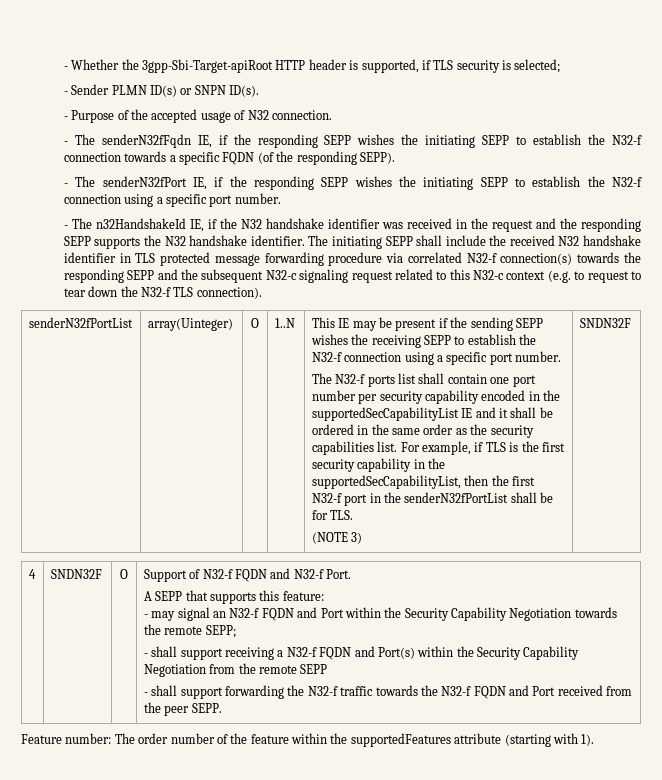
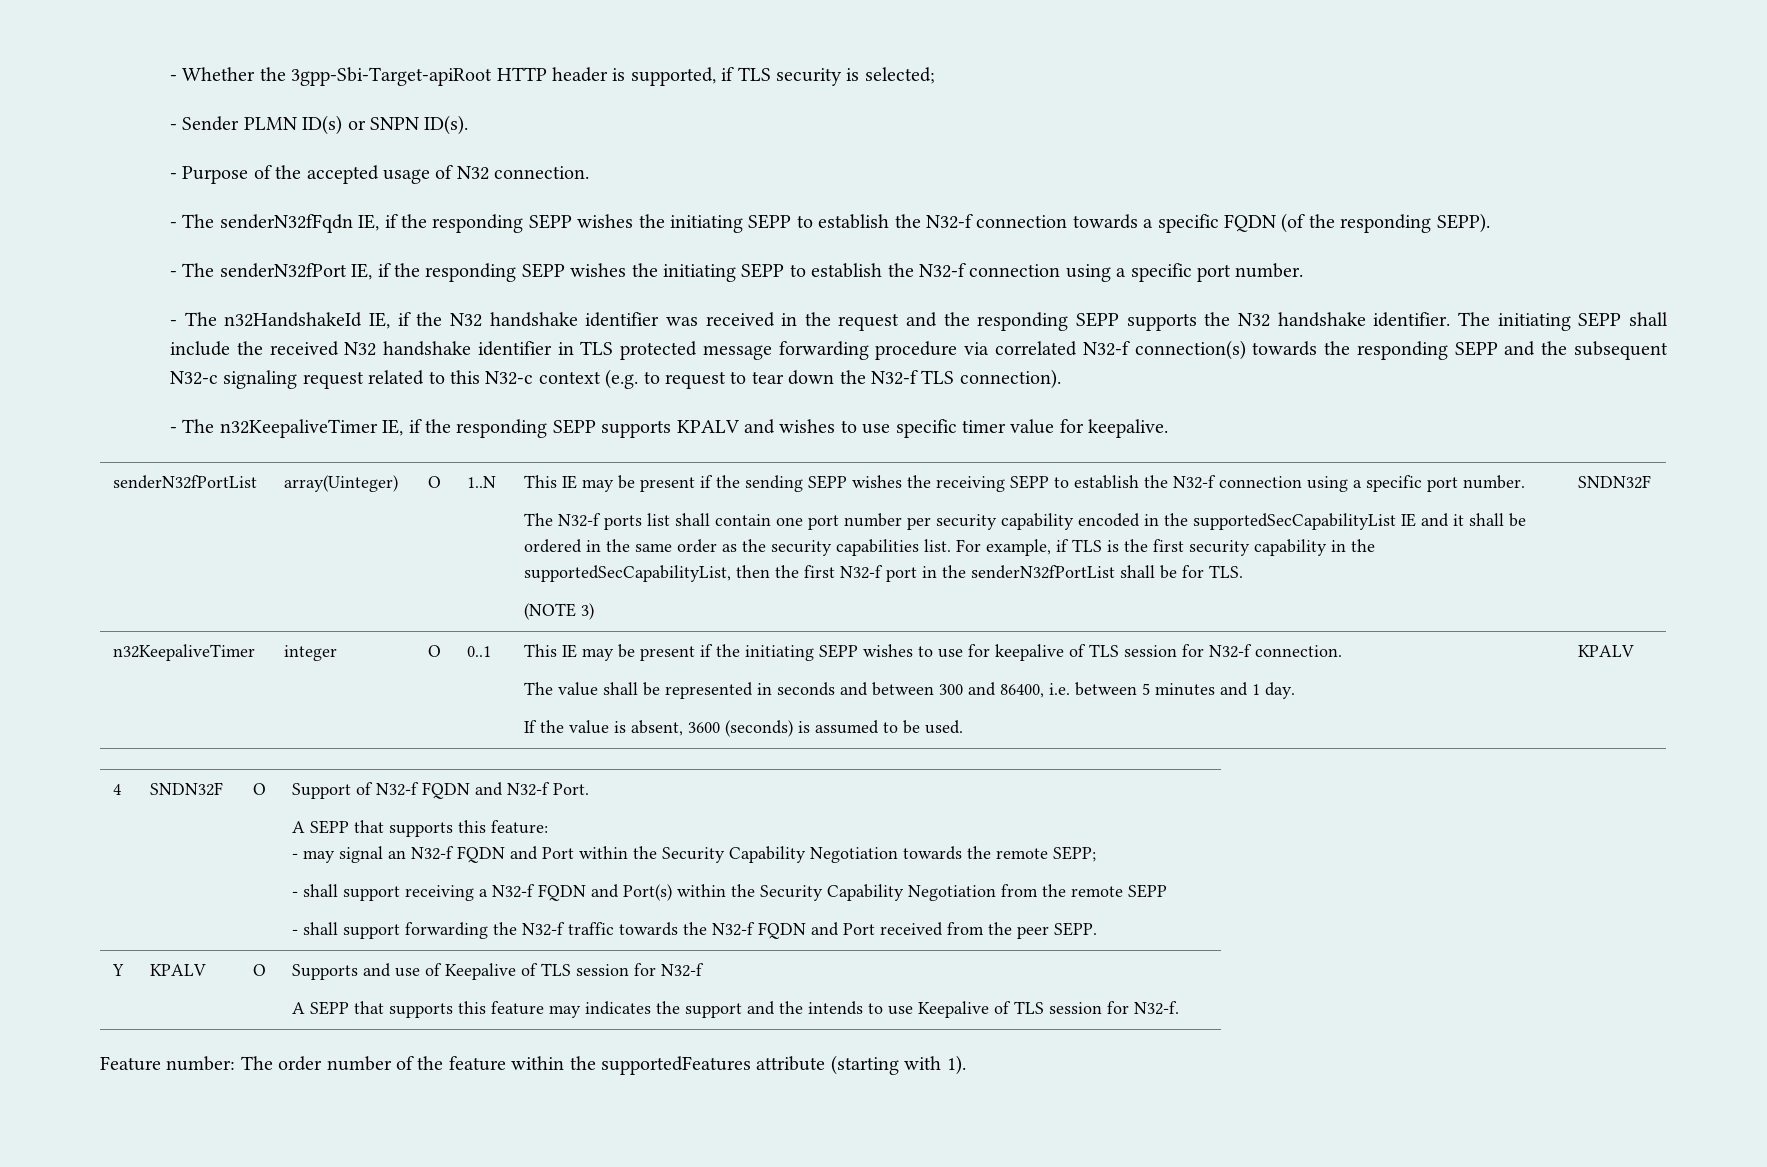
(262, 293) none -> [169,419,1169,438] // - The n32KeepaliveTimer IE, if the responding SEPP supports KPALV and wishes to use specific timer value for keepalive.
(631, 323) none -> [113,644,256,661] [284,645,338,661] [427,645,441,657] [467,646,492,657] [524,644,1343,661] [524,682,1296,699] [524,720,964,737] [1578,645,1635,657] // n32KeepaliveTimer | integer | O | 0..1 | This IE may be present if the initiating SEPP wishes to use for keepalive of TLS session for N32-f connection. // The value shall be represented in seconds and between 300 and 86400, i.e. between 5 minutes and 1 day. // If the value is absent, 3600 (seconds) is assumed to be used. | KPALV
(222, 708) none -> [112,964,125,976] [150,964,207,976] [252,964,266,976] [292,963,705,980] [292,1001,1180,1018] // Y | KPALV | O | Supports and use of Keepalive of TLS session for N32-f // A SEPP that supports this feature may indicates the support and the intends to use Keepalive of TLS session for N32-f.

